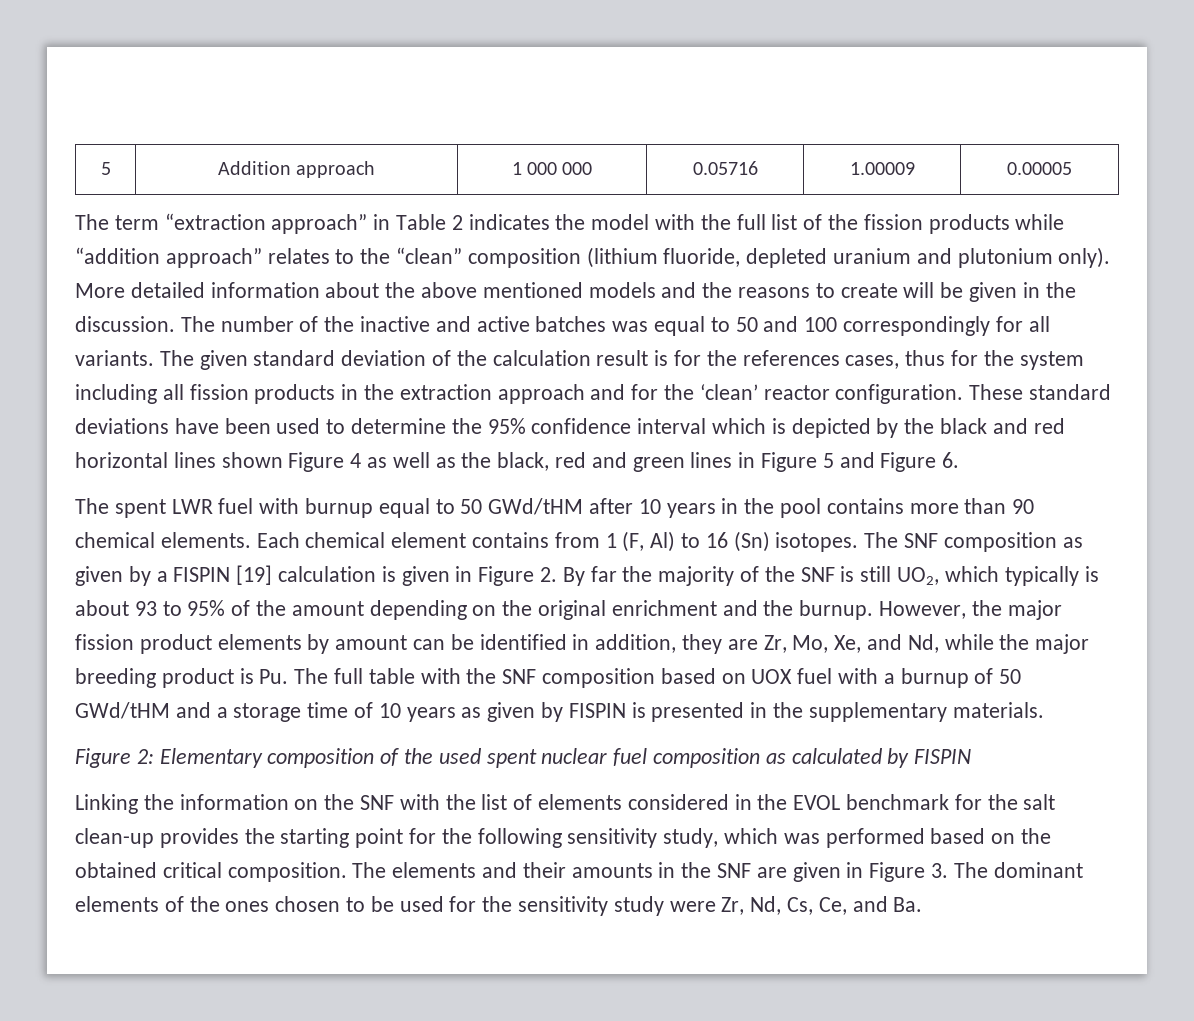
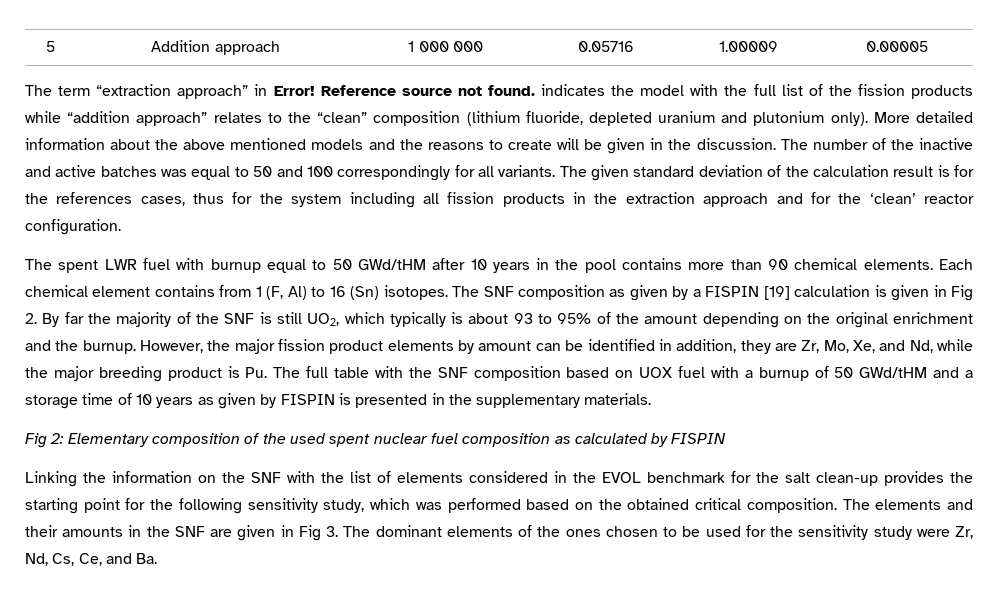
[396,214,463,230] Table 2 -> [273,85,535,96] Error! Reference source not found.
[969,384,1112,400] [75,418,1065,438] [75,452,960,472] These standard deviations have been used to determine the 95% confidence interval which is depicted by the black and red horizontal lines shown Figure 4 as well as the black, red and green lines in Figure 5 and Figure 6. -> (121, 227) none
[478,566,535,586] Figure -> [951,285,974,301] Fig
[75,748,131,768] Figure -> [25,433,47,448] Fig
[869,862,926,882] Figure -> [298,525,321,541] Fig

